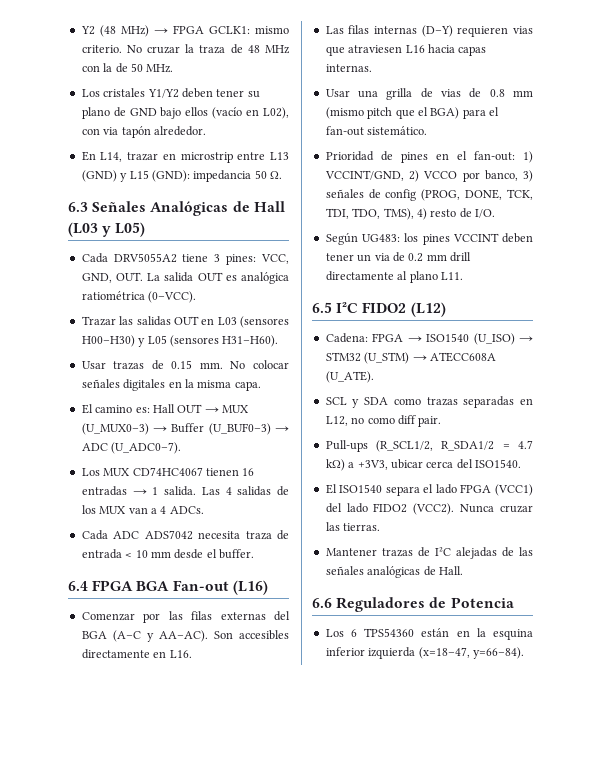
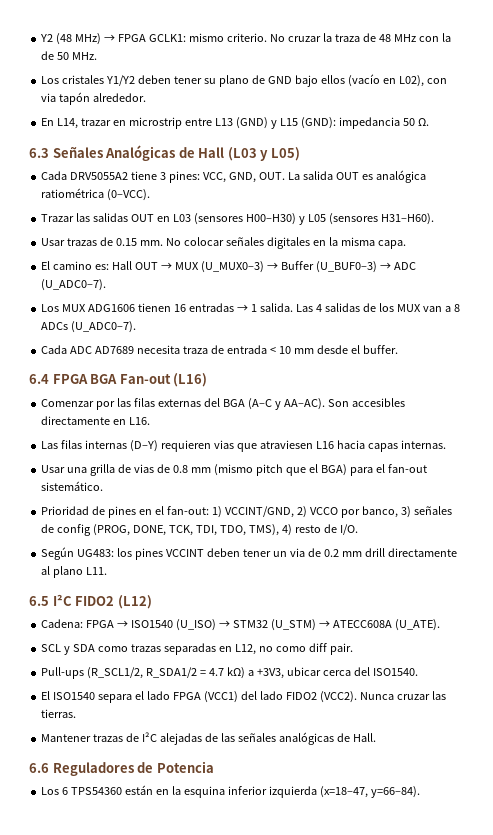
[132,467,203,476] CD74HC4067 -> [88,304,136,312] ADG1606
[160,506,204,514] 4 ADCs. -> [453,304,460,312] [41,321,137,333] 8 ADCs (U_ADC0–7).
[144,530,193,540] ADS7042 -> [95,346,135,354] AD7689

